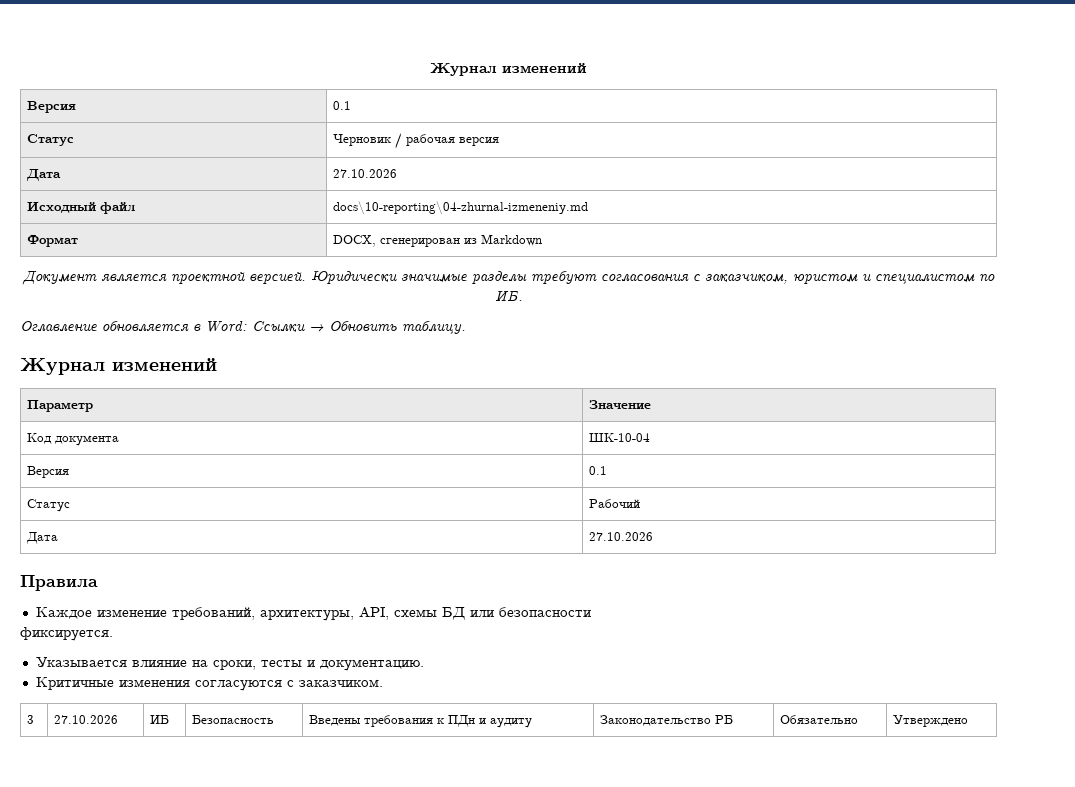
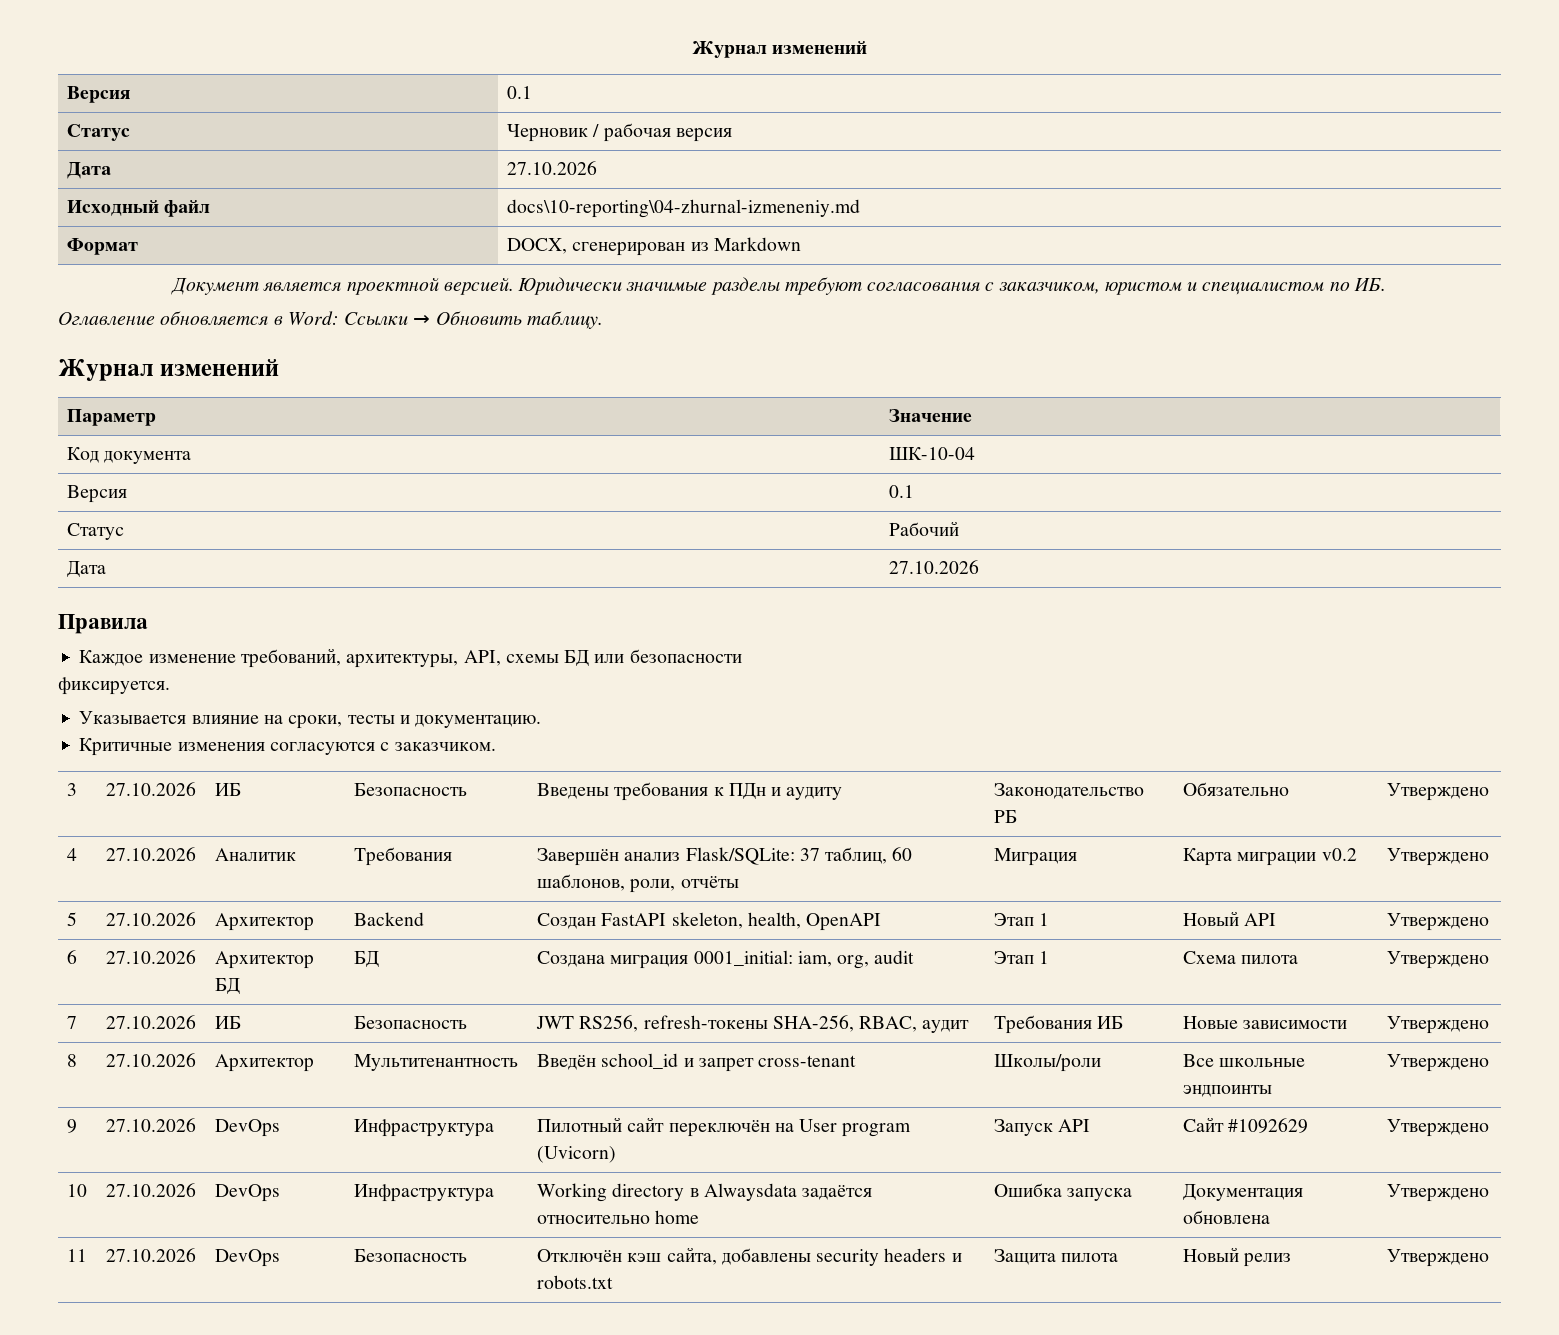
(969, 721) none -> [67,848,78,861] [106,847,197,861] [215,848,297,861] [354,847,453,866] [537,847,913,866] [537,874,739,893] [994,848,1078,866] [1183,848,1357,866] [1387,848,1490,866] [67,912,78,926] [106,912,197,926] [215,913,315,931] [354,912,425,926] [537,912,882,931] [994,913,1050,926] [1183,911,1277,926] [1387,913,1490,931] [67,950,78,964] [106,950,197,964] [215,951,315,969] [215,978,241,994] [354,951,380,967] [537,950,915,969] [994,951,1050,964] [1183,951,1299,964] [1387,951,1490,969] [67,1016,78,1029] [106,1015,197,1029] [215,1016,242,1029] [354,1016,468,1029] [536,1015,970,1033] [994,1015,1124,1034] [1183,1016,1348,1029] [1387,1016,1490,1034] [67,1054,78,1067] [106,1053,197,1067] [215,1054,315,1072] [354,1054,519,1071] [537,1053,857,1072] [994,1054,1102,1072] [1183,1054,1306,1067] [1183,1085,1273,1097] [1387,1054,1490,1072] [67,1119,78,1133] [106,1118,197,1132] [215,1119,281,1137] [354,1119,495,1137] [537,1117,912,1137] [537,1146,617,1163] [994,1119,1091,1136] [1183,1117,1309,1133] [1387,1119,1490,1137] [67,1184,88,1197] [106,1183,197,1197] [215,1184,281,1202] [354,1184,495,1202] [537,1183,873,1202] [537,1210,700,1224] [994,1183,1133,1201] [1183,1184,1304,1201] [1183,1210,1271,1224] [1387,1184,1490,1202] [67,1249,88,1262] [106,1248,197,1262] [215,1249,281,1267] [354,1249,468,1262] [537,1247,962,1266] [537,1275,614,1289] [994,1249,1119,1265] [1183,1247,1292,1267] [1387,1249,1490,1267] // 4 | 27.10.2026 | Аналитик | Требования | Завершён анализ Flask/SQLite: 37 таблиц, 60 шаблонов, роли, отчёты | Миграция | Карта миграции v0.2 | Утверждено // 5 | 27.10.2026 | Архитектор | Backend | Создан FastAPI skeleton, health, OpenAPI | Этап 1 | Новый API | Утверждено // 6 | 27.10.2026 | Архитектор БД | БД | Создана миграция 0001_initial: iam, org, audit | Этап 1 | Схема пилота | Утверждено // 7 | 27.10.2026 | ИБ | Безопасность | JWT RS256, refresh-токены SHA-256, RBAC, аудит | Требования ИБ | Новые зависимости | Утверждено // 8 | 27.10.2026 | Архитектор | Мультитенантность | Введён school_id и запрет cross-tenant | Школы/роли | Все школьные эндпоинты | Утверждено // 9 | 27.10.2026 | DevOps | Инфраструктура | Пилотный сайт переключён на User program (Uvicorn) | Запуск API | Сайт #1092629 | Утверждено // 10 | 27.10.2026 | DevOps | Инфраструктура | Working directory в Alwaysdata задаётся относительно home | Ошибка запуска | Документация обновлена | Утверждено // 11 | 27.10.2026 | DevOps | Безопасность | Отключён кэш сайта, добавлены security headers и robots.txt | Защита пилота | Новый релиз | Утверждено

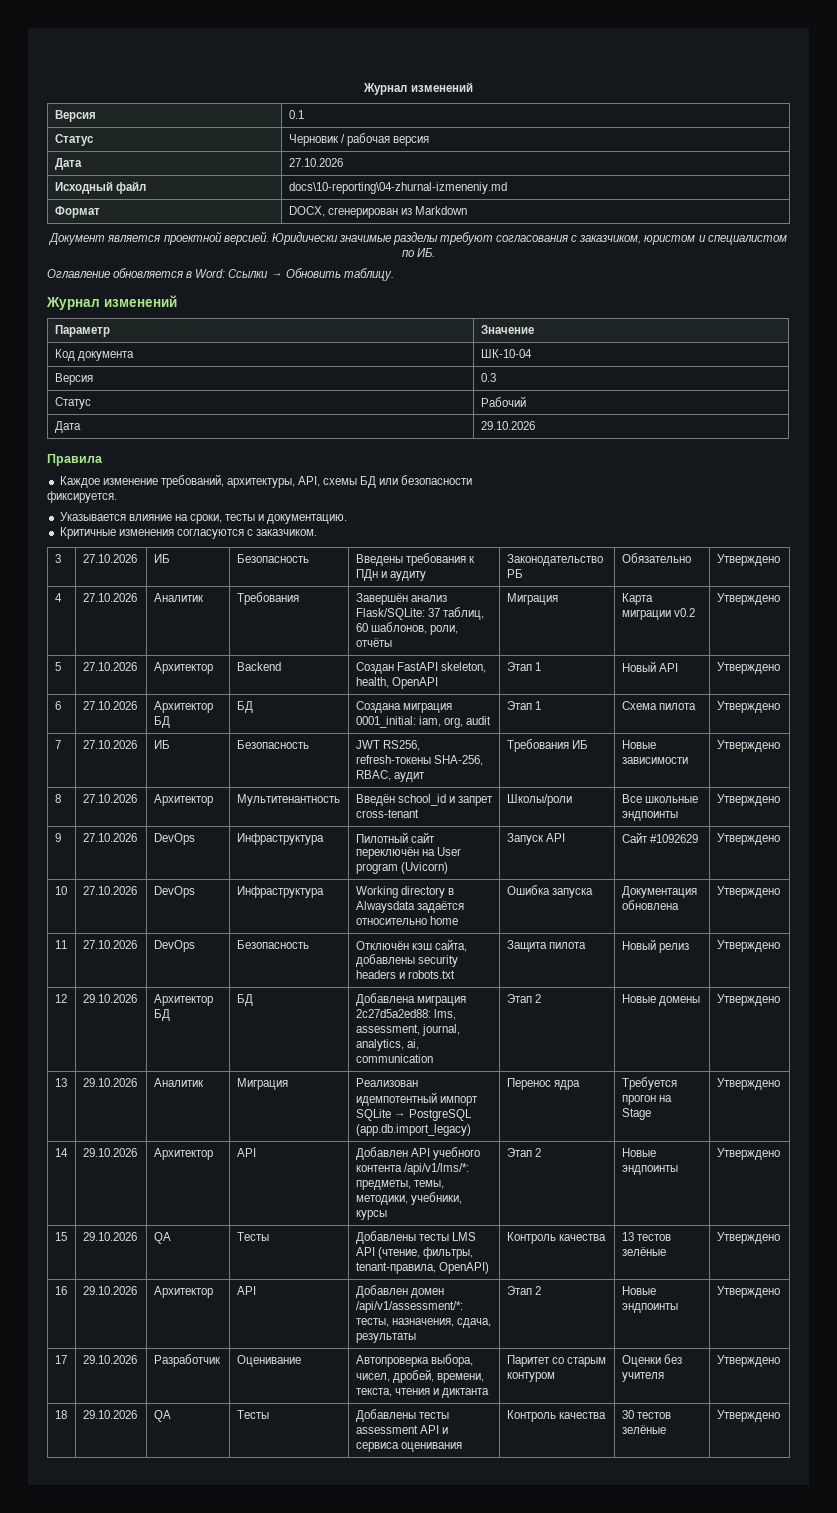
[889,485,915,498] 0.1 -> [480,373,496,382] 0.3
[889,560,980,574] 27.10.2026 -> [480,421,535,430] 29.10.2026
(1490, 1258) none -> [54,994,67,1003] [82,994,137,1003] [153,994,213,1006] [153,1009,170,1021] [236,994,253,1006] [355,993,466,1006] [355,1009,456,1020] [355,1024,460,1036] [355,1039,419,1051] [355,1054,433,1063] [506,994,541,1003] [621,994,700,1006] [716,994,780,1006] [54,1078,67,1087] [82,1078,137,1087] [153,1078,204,1087] [236,1078,288,1090] [355,1078,418,1087] [355,1092,478,1106] [355,1109,473,1121] [355,1124,471,1136] [506,1078,580,1090] [621,1077,677,1090] [621,1095,672,1105] [621,1108,651,1120] [716,1078,780,1090] [54,1148,68,1157] [82,1148,137,1157] [153,1148,213,1160] [236,1148,256,1157] [355,1147,481,1160] [355,1163,469,1175] [355,1180,444,1190] [355,1192,462,1205] [355,1210,387,1220] [506,1148,541,1157] [621,1148,656,1157] [621,1165,678,1175] [716,1148,780,1160] [54,1232,67,1241] [82,1232,137,1241] [153,1232,171,1244] [236,1232,269,1241] [355,1231,477,1244] [355,1247,474,1259] [355,1262,489,1274] [506,1232,606,1244] [621,1232,671,1241] [621,1247,666,1256] [716,1232,780,1244] [54,1286,67,1295] [82,1286,137,1295] [153,1286,213,1298] [236,1286,256,1295] [355,1285,444,1298] [355,1301,463,1313] [355,1318,492,1328] [355,1333,416,1343] [506,1286,541,1295] [621,1286,656,1295] [621,1303,678,1313] [716,1286,780,1298] [54,1355,67,1364] [82,1355,137,1364] [153,1354,221,1367] [236,1355,301,1367] [355,1354,473,1367] [355,1369,485,1383] [355,1388,490,1398] [506,1355,607,1367] [506,1372,555,1382] [621,1354,682,1367] [621,1372,664,1382] [716,1355,780,1367] [54,1410,67,1419] [82,1410,137,1419] [153,1410,171,1422] [236,1410,269,1419] [355,1409,449,1422] [355,1425,449,1434] [355,1442,462,1452] [506,1410,606,1422] [621,1410,671,1419] [621,1425,666,1434] [716,1410,780,1422] // 12 | 29.10.2026 | Архитектор БД | БД | Добавлена миграция 2c27d5a2ed88: lms, assessment, journal, analytics, ai, communication | Этап 2 | Новые домены | Утверждено // 13 | 29.10.2026 | Аналитик | Миграция | Реализован идемпотентный импорт SQLite → PostgreSQL (app.db.import_legacy) | Перенос ядра | Требуется прогон на Stage | Утверждено // 14 | 29.10.2026 | Архитектор | API | Добавлен API учебного контента /api/v1/lms/*: предметы, темы, методики, учебники, курсы | Этап 2 | Новые эндпоинты | Утверждено // 15 | 29.10.2026 | QA | Тесты | Добавлены тесты LMS API (чтение, фильтры, tenant-правила, OpenAPI) | Контроль качества | 13 тестов зелёные | Утверждено // 16 | 29.10.2026 | Архитектор | API | Добавлен домен /api/v1/assessment/*: тесты, назначения, сдача, результаты | Этап 2 | Новые эндпоинты | Утверждено // 17 | 29.10.2026 | Разработчик | Оценивание | Автопроверка выбора, чисел, дробей, времени, текста, чтения и диктанта | Паритет со старым контуром | Оценки без учителя | Утверждено // 18 | 29.10.2026 | QA | Тесты | Добавлены тесты assessment API и сервиса оценивания | Контроль качества | 30 тестов зелёные | Утверждено

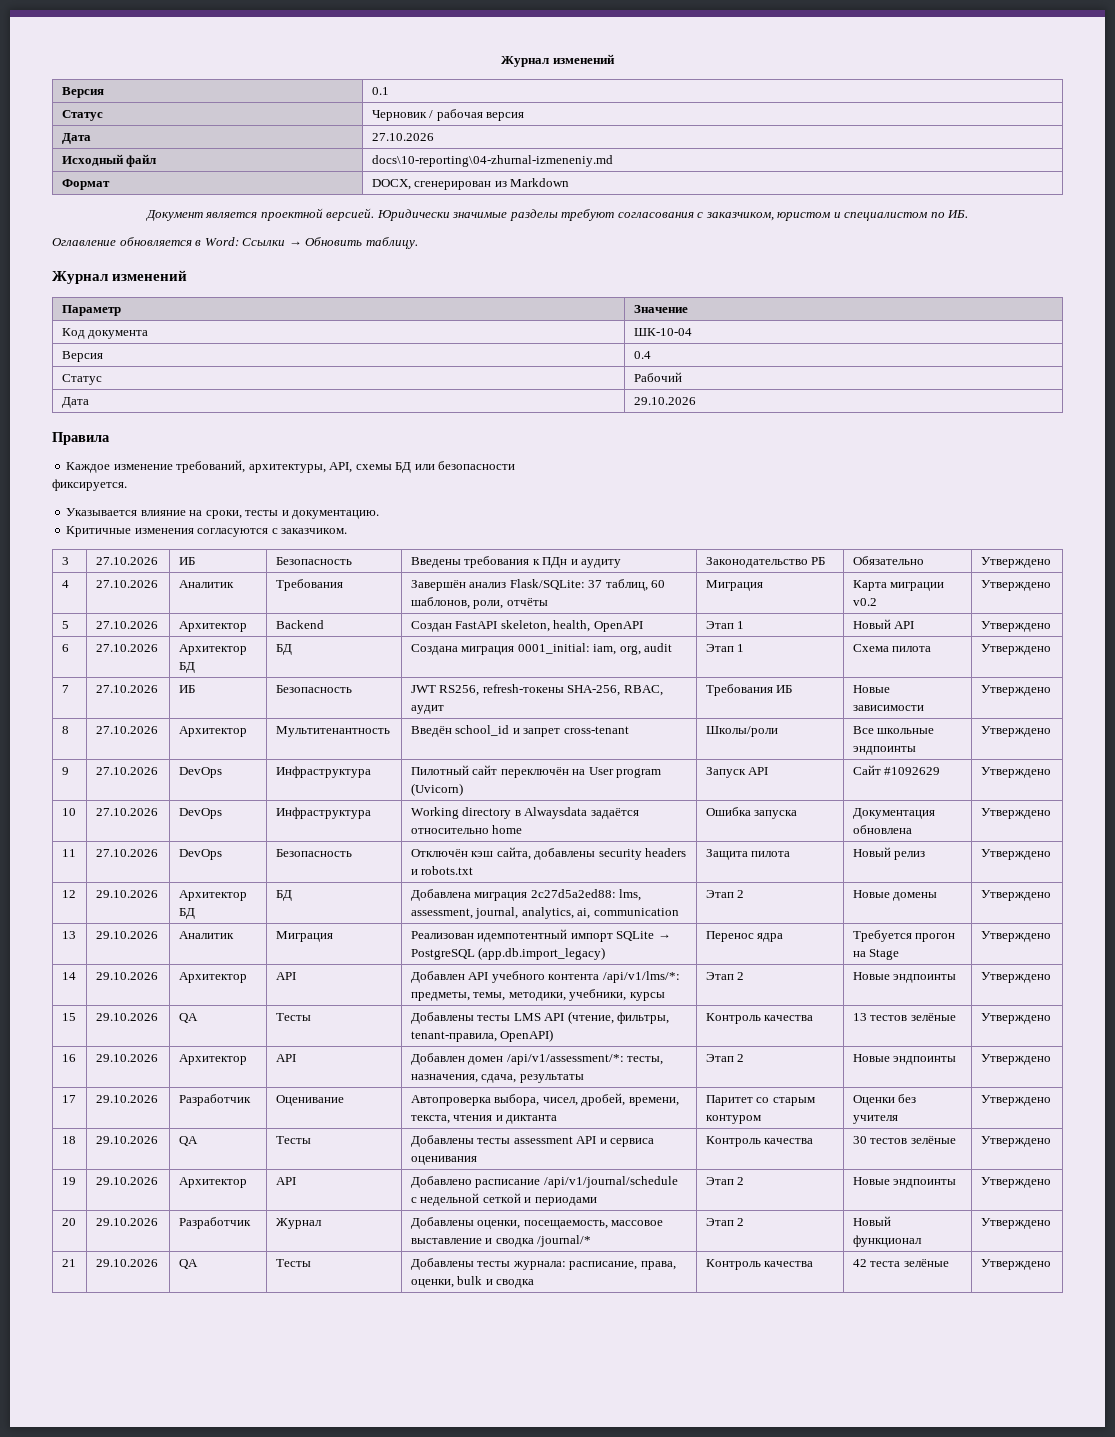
[480,373,496,382] 0.3 -> [633,351,651,359] 0.4
(780, 1416) none -> [61,1177,76,1185] [95,1177,158,1185] [178,1177,247,1188] [275,1177,296,1185] [410,1176,678,1188] [410,1193,597,1206] [705,1177,745,1185] [852,1177,957,1188] [980,1177,1051,1188] [61,1218,76,1226] [95,1218,158,1226] [178,1217,251,1229] [275,1218,322,1229] [410,1217,664,1229] [410,1235,592,1247] [705,1218,745,1226] [852,1216,891,1226] [852,1235,922,1247] [980,1218,1051,1229] [61,1259,76,1267] [95,1259,158,1267] [178,1259,198,1269] [275,1259,311,1267] [410,1258,676,1270] [410,1276,535,1288] [705,1259,814,1270] [852,1259,949,1267] [980,1259,1051,1270] // 19 | 29.10.2026 | Архитектор | API | Добавлено расписание /api/v1/journal/schedule с недельной сеткой и периодами | Этап 2 | Новые эндпоинты | Утверждено // 20 | 29.10.2026 | Разработчик | Журнал | Добавлены оценки, посещаемость, массовое выставление и сводка /journal/* | Этап 2 | Новый функционал | Утверждено // 21 | 29.10.2026 | QA | Тесты | Добавлены тесты журнала: расписание, права, оценки, bulk и сводка | Контроль качества | 42 теста зелёные | Утверждено

